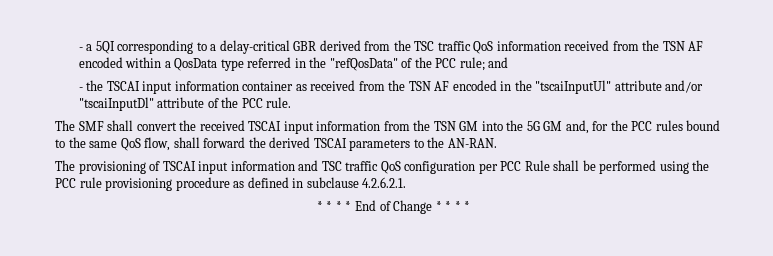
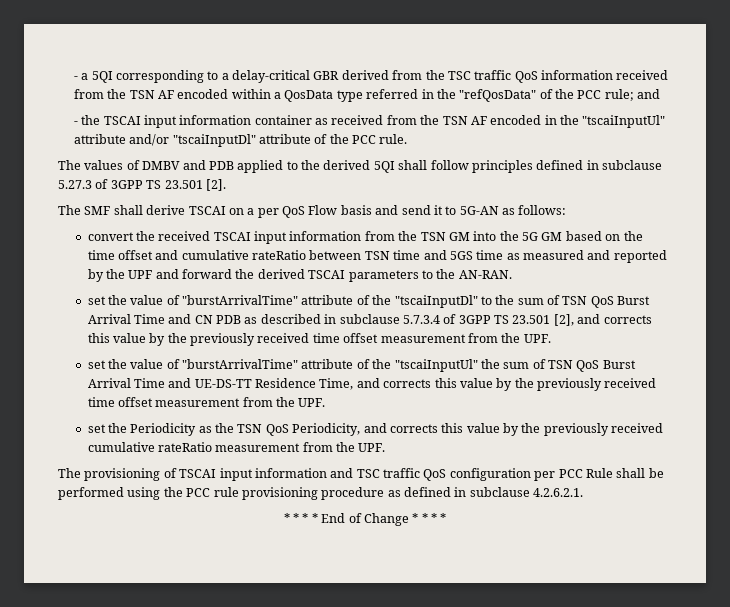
[78,120,134,131] SMF shall -> [84,160,662,173] [58,179,226,191] [58,205,567,218] values of DMBV and PDB applied to the derived 5QI shall follow principles defined in subclause 5.27.3 of 3GPP TS 23.501 [2]. // The SMF shall derive TSCAI on a per QoS Flow basis and send it to 5G-AN as follows: //
[565,120,721,134] [55,137,200,151] and, for the PCC rules bound to the same QoS flow, shall -> [565,231,643,241] [87,250,667,263] [87,269,179,282] based on the time offset and cumulative rateRatio between TSN time and 5GS time as measured and reported by the UPF and
(497, 143) none -> [87,295,651,308] [87,314,652,326] [87,333,551,346] [87,359,636,372] [87,378,657,391] [87,397,326,407] [87,423,664,436] [87,442,386,452] // set the value of "burstArrivalTime" attribute of the "tscaiInputDl" to the sum of TSN QoS Burst Arrival Time and CN PDB as described in subclause 5.7.3.4 of 3GPP TS 23.501 [2], and corrects this value by the previously received time offset measurement from the UPF. // set the value of "burstArrivalTime" attribute of the "tscaiInputUl" the sum of TSN QoS Burst Arrival Time and UE-DS-TT Residence Time, and corrects this value by the previously received time offset measurement from the UPF. // set the Periodicity as the TSN QoS Periodicity, and corrects this value by the previously received cumulative rateRatio measurement from the UPF.

